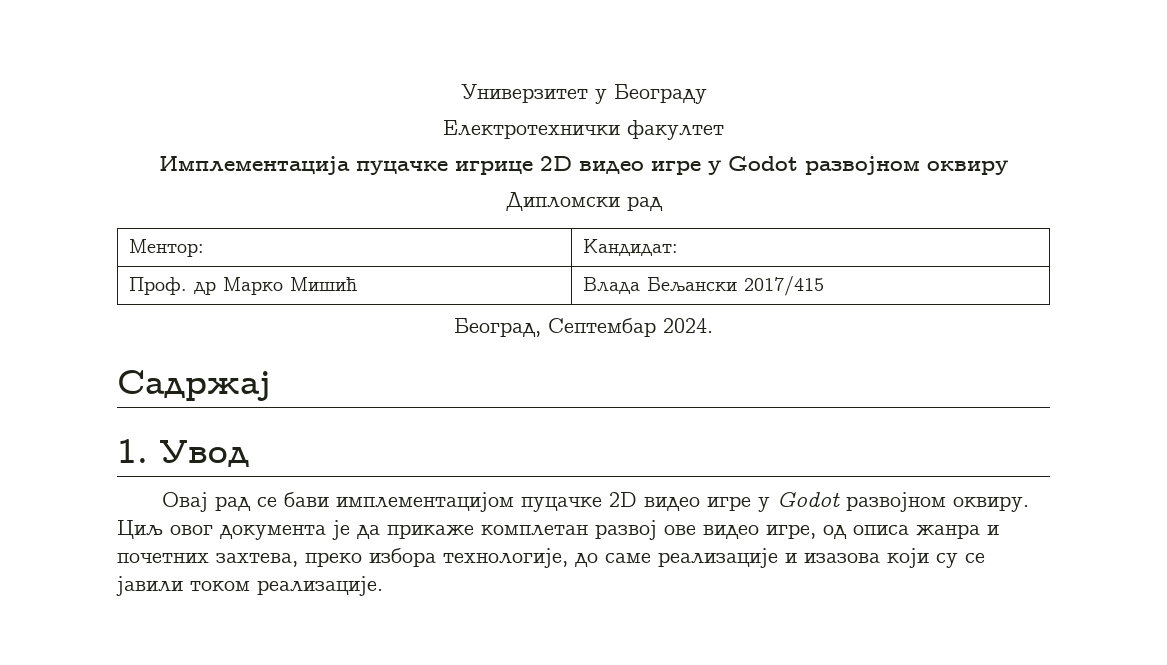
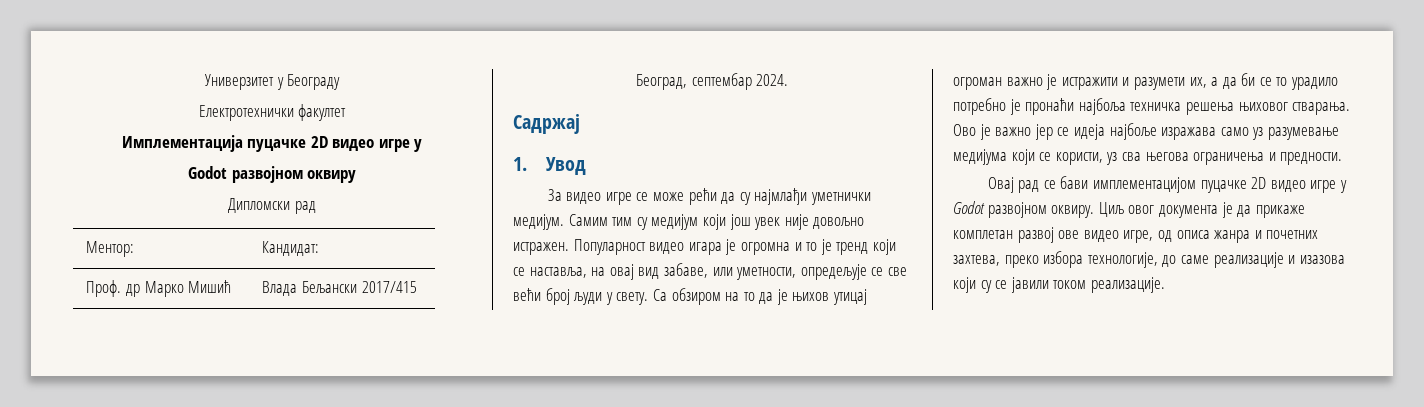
[455,156,721,175] игрице 2D видео игре у -> [310,136,423,152] 2D видео игре у //
[548,318,656,337] Септембар -> [691,73,752,90] септембар
(249, 453) none -> [547,188,871,205] [513,214,865,230] [513,239,896,255] [513,263,907,280] [513,288,868,305] [953,73,1339,90] [953,98,1351,115] [953,123,1339,140] [953,149,1343,165] // За видео игре се може рећи да су најмлађи уметнички медијум. Самим тим су медијум који још увек није довољно истражен. Популарност видео игара је огромна и то је тренд који се наставља, на овај вид забаве, или уметности, опредељује се све већи број људи у свету. Са обзиром на то да је њихов утицај огроман важно је истражити и разумети их, а да би се то урадило потребно је пронаћи најбоља техничка решења њиховог стварања. Ово је важно јер се идеја најбоље изражава само уз разумевање медијума који се користи, уз сва његова ограничења и предности.

